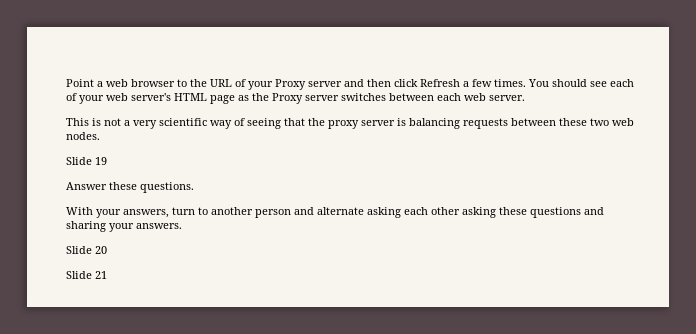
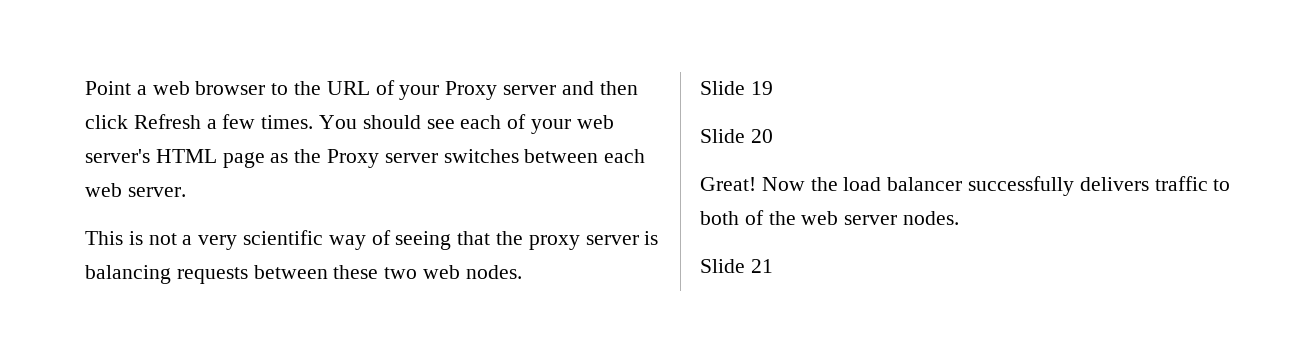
[66,182,194,193] [66,207,604,218] [66,221,182,232] [66,246,107,254] Answer these questions. // With your answers, turn to another person and alternate asking each other asking these questions and sharing your answers. // Slide 20 -> [700,129,773,143] [700,176,1231,196] [700,210,960,225] Slide 20 // Great! Now the load balancer successfully delivers traffic to both of the web server nodes.

